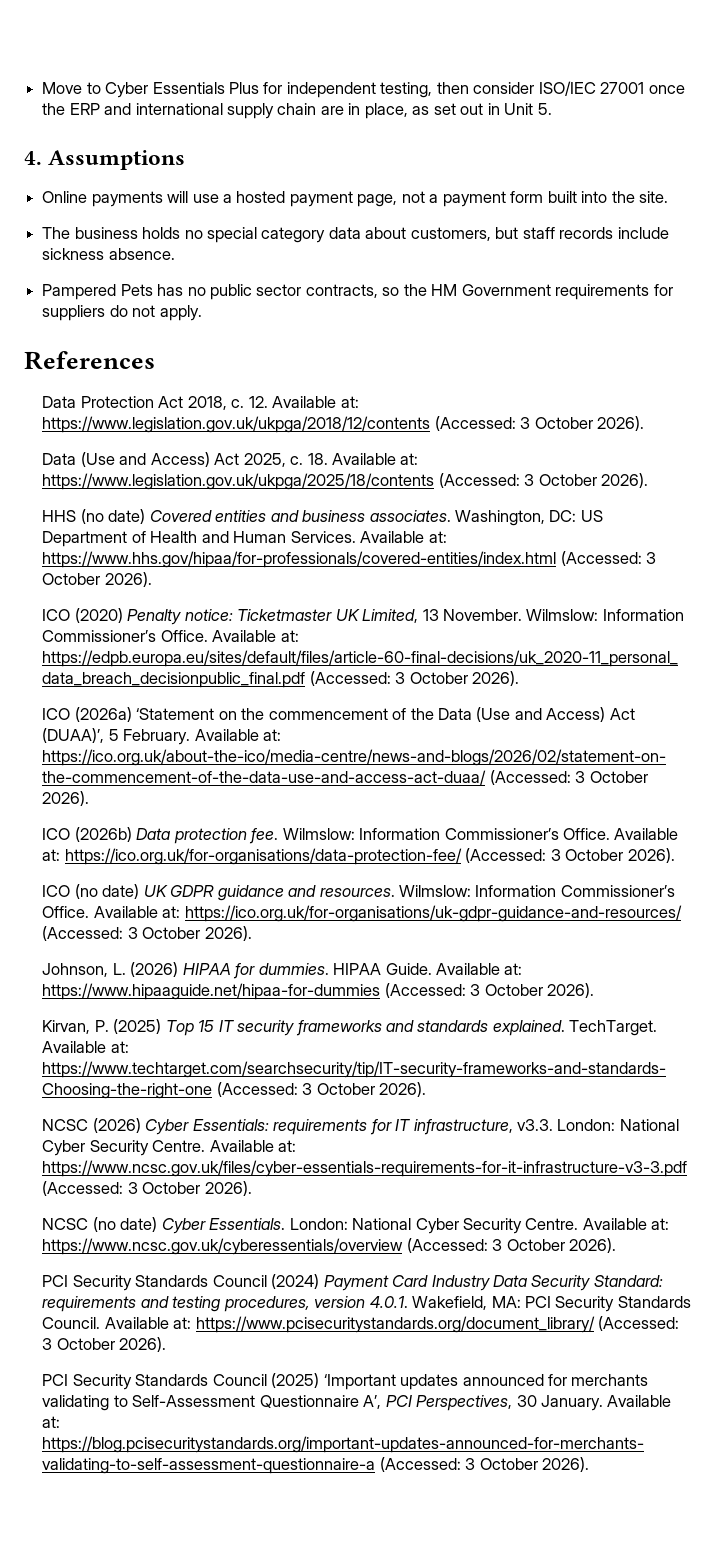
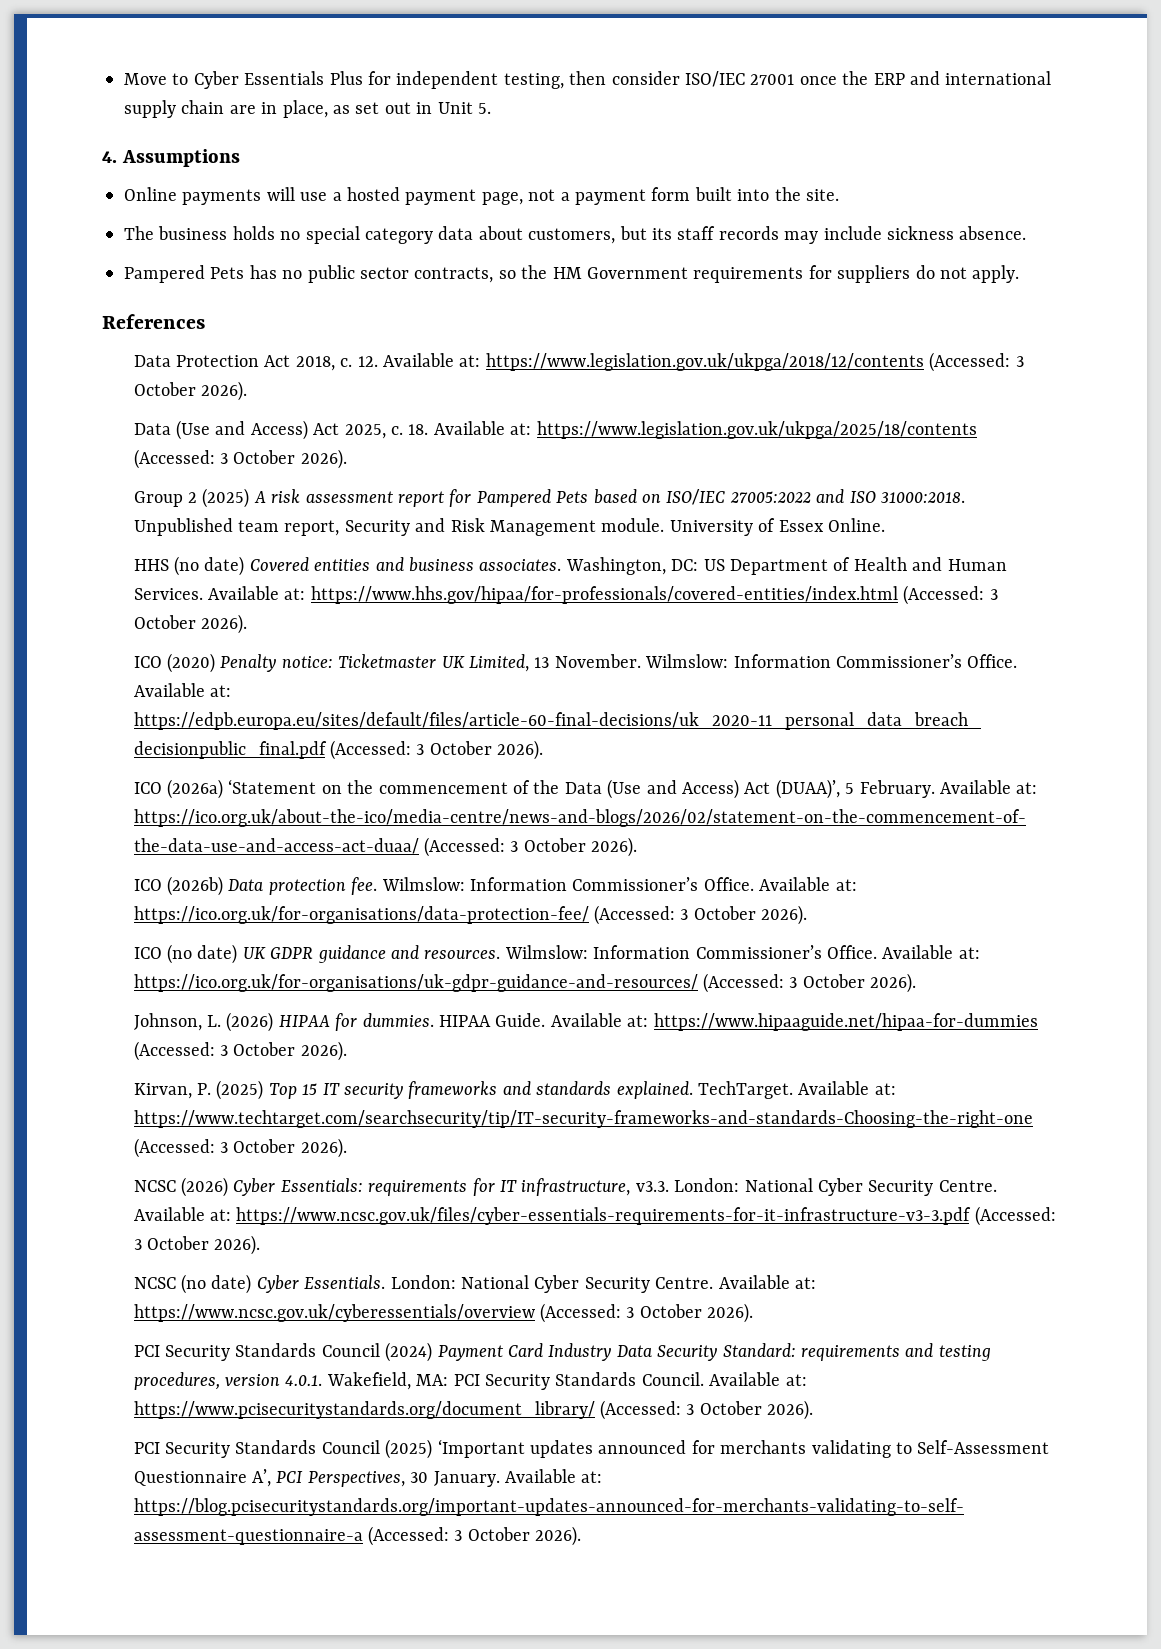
(519, 233) none -> [651,228,672,240] its
(614, 233) none -> [784,231,819,244] may
(649, 480) none -> [133,488,965,508] [133,518,885,536] // Group 2 (2025) A risk assessment report for Pampered Pets based on ISO/IEC 27005:2022 and ISO 31000:2018. Unpublished team report, Security and Risk Management module. University of Essex Online.

